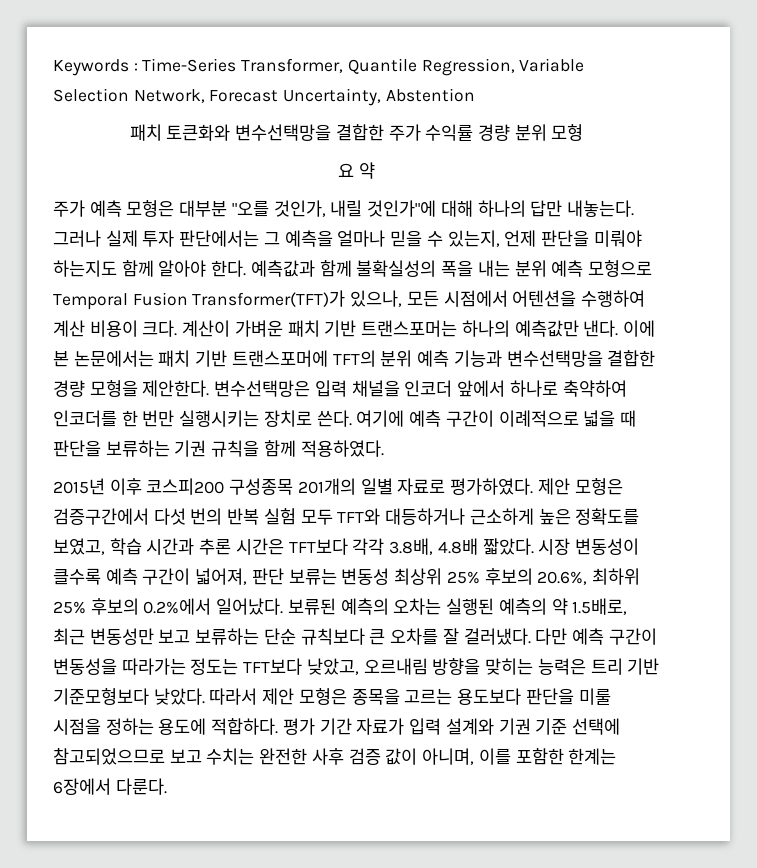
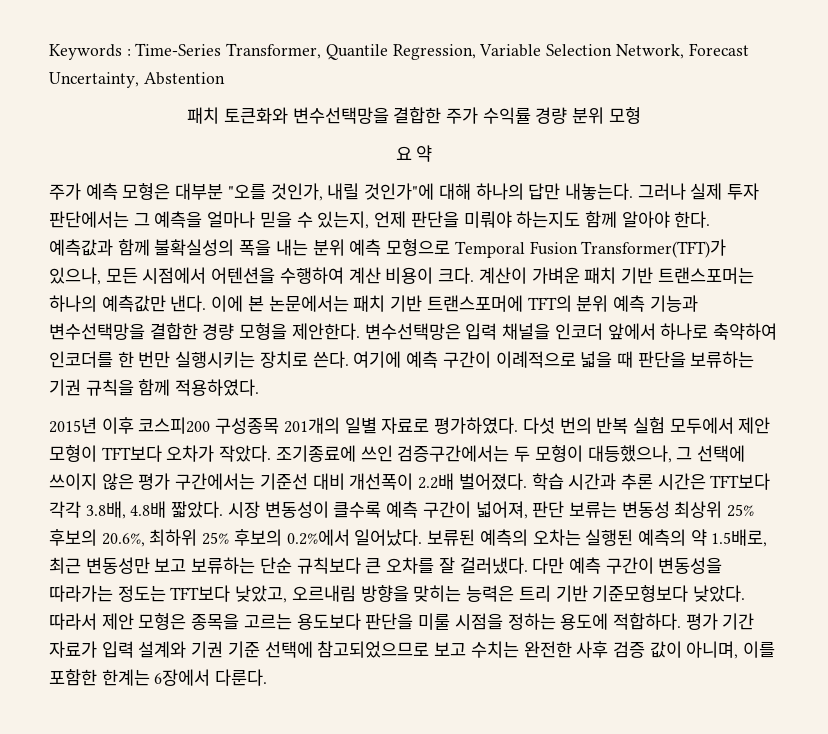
[537,478,623,495] [53,508,149,525] 제안 모형은 검증구간에서 -> (519, 425) none
[300,508,640,525] [53,538,105,555] 모두 TFT와 대등하거나 근소하게 높은 정확도를 보였고, -> [669,417,771,434] [49,445,745,463] [49,473,527,490] 모두에서 제안 모형이 TFT보다 오차가 작았다. 조기종료에 쓰인 검증구간에서는 두 모형이 대등했으나, 그 선택에 쓰이지 않은 평가 구간에서는 기준선 대비 개선폭이 2.2배 벌어졌다.

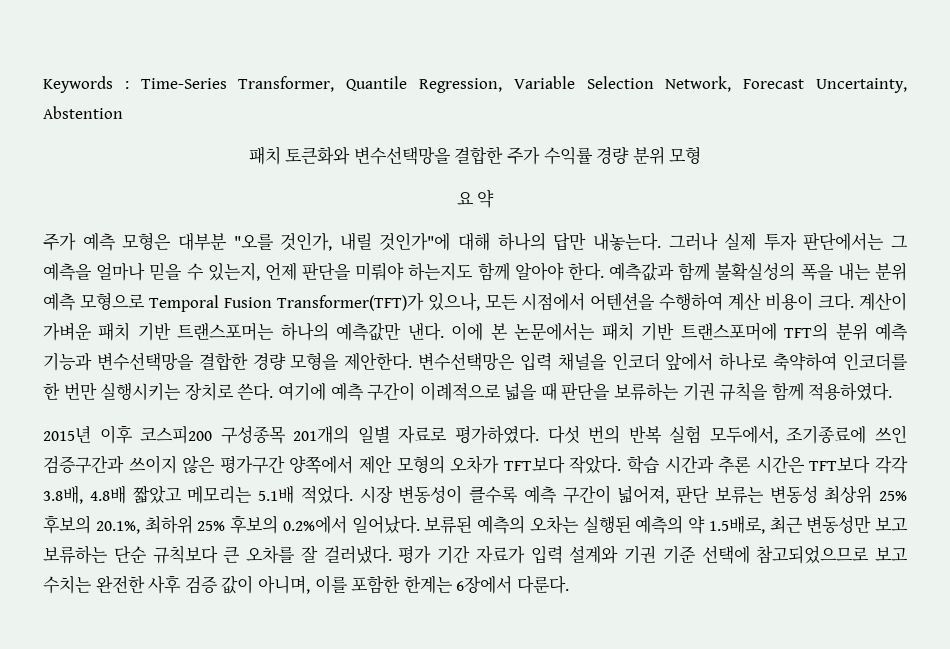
[669,417,771,434] [49,445,745,463] [49,473,527,490] 모두에서 제안 모형이 TFT보다 오차가 작았다. 조기종료에 쓰인 검증구간에서는 두 모형이 대등했으나, 그 선택에 쓰이지 않은 평가 구간에서는 기준선 대비 개선폭이 2.2배 벌어졌다. -> [709,425,907,444] [43,455,622,474] 모두에서, 조기종료에 쓰인 검증구간과 쓰이지 않은 평가구간 양쪽에서 제안 모형의 오차가 TFT보다 작았다.
[171,501,224,518] 짧았다. -> [132,485,353,504] 짧았고 메모리는 5.1배 적었다.
[101,533,145,547] 20.6%, -> [95,521,140,534] 20.1%,
[532,557,723,574] [49,585,745,603] [49,613,681,630] 다만 예측 구간이 변동성을 따라가는 정도는 TFT보다 낮았고, 오르내림 방향을 맞히는 능력은 트리 기반 기준모형보다 낮았다. 따라서 제안 모형은 종목을 고르는 용도보다 판단을 미룰 시점을 정하는 용도에 적합하다. -> (392, 554) none

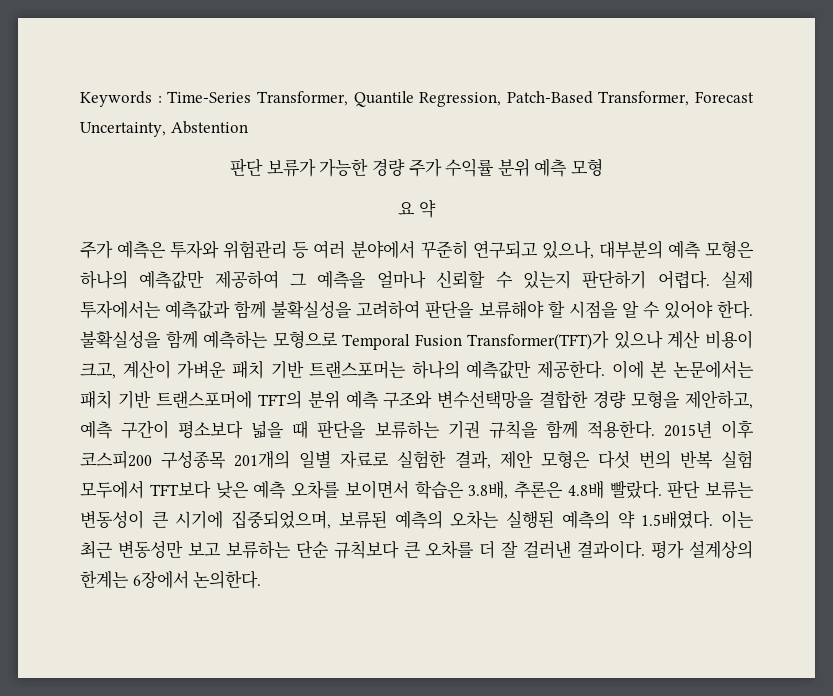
[513,76,732,92] Variable Selection Network, -> [506,91,690,106] Patch-Based Transformer,
[248,146,702,165] [456,190,495,208] [43,232,908,251] [43,262,907,281] [43,292,724,312] 패치 토큰화와 변수선택망을 결합한 주가 수익률 경량 분위 모형 // 요 약 // 주가 예측 모형은 대부분 "오를 것인가, 내릴 것인가"에 대해 하나의 답만 내놓는다. 그러나 실제 투자 판단에서는 그 예측을 얼마나 믿을 수 있는지, 언제 판단을 미뤄야 하는지도 함께 알아야 한다. 예측값과 함께 불확실성의 폭을 내는 분위 예측 모형으로 Temporal Fusion Transformer(TFT)가 있으나, 모든 시점에서 어텐션을 수행하여 -> [230,158,603,177] [398,200,436,218] [80,240,755,259] [80,270,754,289] [80,300,753,319] [80,330,663,350] 판단 보류가 가능한 경량 주가 수익률 분위 예측 모형 // 요 약 // 주가 예측은 투자와 위험관리 등 여러 분야에서 꾸준히 연구되고 있으나, 대부분의 예측 모형은 하나의 예측값만 제공하여 그 예측을 얼마나 신뢰할 수 있는지 판단하기 어렵다. 실제 투자에서는 예측값과 함께 불확실성을 고려하여 판단을 보류해야 할 시점을 알 수 있어야 한다. 불확실성을 함께 예측하는 모형으로 Temporal Fusion Transformer(TFT)가 있으나
[818,293,855,311] 크다. -> [80,362,116,379] 크고,
[407,323,444,341] 낸다. -> [537,360,606,379] 제공한다.
[43,353,92,371] 기능과 -> [383,390,433,409] 구조와
[344,352,908,371] [43,382,501,401] 제안한다. 변수선택망은 입력 채널을 인코더 앞에서 하나로 축약하여 인코더를 한 번만 실행시키는 장치로 쓴다. 여기에 예측 구간이 이례적으로 -> [685,390,753,409] [80,420,244,439] 제안하고, 예측 구간이 평소보다
[808,383,893,401] 적용하였다. // -> [586,420,655,439] 적용한다.
[455,425,907,444] [43,455,909,474] [43,485,907,504] [43,515,420,534] 평가하였다. 다섯 번의 반복 실험 모두에서, 조기종료에 쓰인 검증구간과 쓰이지 않은 평가구간 양쪽에서 제안 모형의 오차가 TFT보다 작았다. 학습 시간과 추론 시간은 TFT보다 각각 3.8배, 4.8배 짧았고 메모리는 5.1배 적었다. 시장 변동성이 클수록 예측 구간이 넓어져, 판단 보류는 변동성 최상위 25% 후보의 20.1%, 최하위 25% 후보의 0.2%에서 일어났다. -> [397,450,753,469] [80,480,754,499] [80,510,332,529] 실험한 결과, 제안 모형은 다섯 번의 반복 실험 모두에서 TFT보다 낮은 예측 오차를 보이면서 학습은 3.8배, 추론은 4.8배 빨랐다. 판단 보류는 변동성이 큰 시기에 집중되었으며,
[708,516,765,534] 1.5배로, -> [641,510,755,529] 1.5배였다. 이는
[300,545,908,564] [43,575,401,594] 잘 걸러냈다. 평가 기간 자료가 입력 설계와 기권 기준 선택에 참고되었으므로 보고 수치는 완전한 사후 검증 값이 아니며, 이를 포함한 -> [479,540,753,559] 더 잘 걸러낸 결과이다. 평가 설계상의
[516,576,569,594] 다룬다. -> [193,570,262,589] 논의한다.

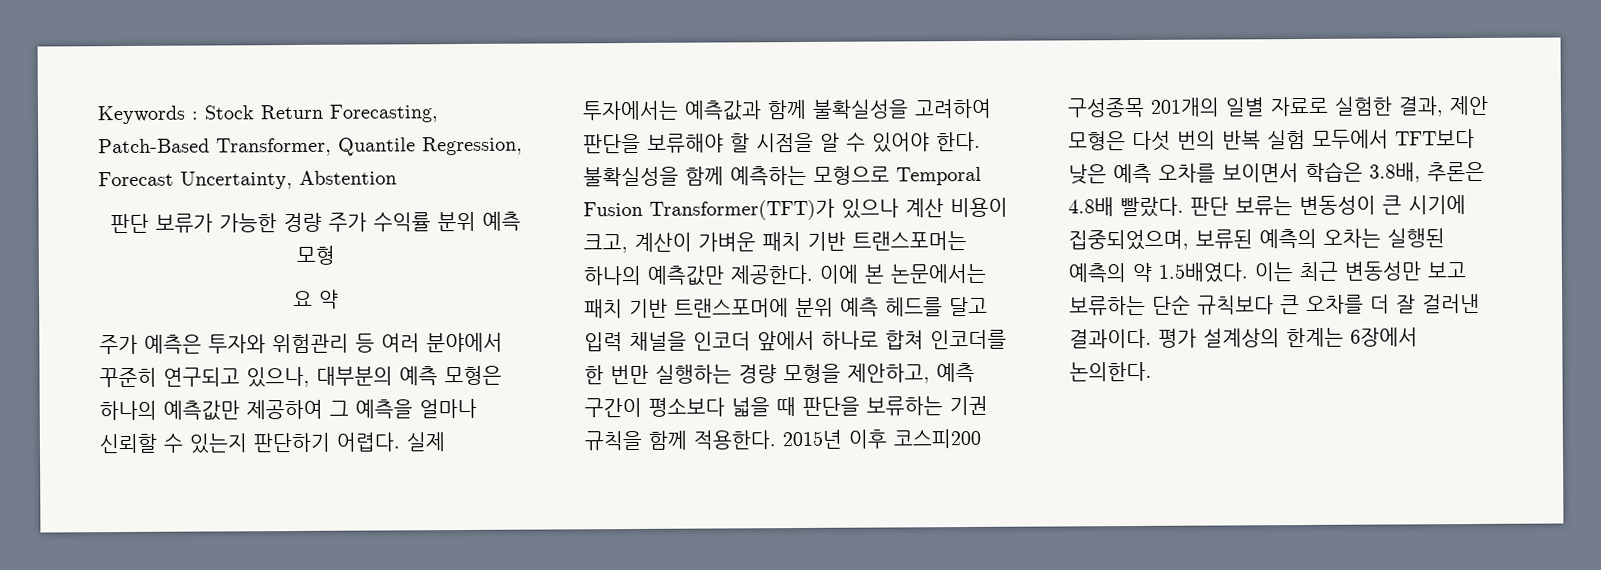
[167,91,252,103] Time-Series -> [204,104,439,123] [98,138,210,154] Stock Return Forecasting, Patch-Based
[506,91,690,106] Patch-Based Transformer, -> (523, 146) none
[257,390,589,409] TFT의 분위 예측 구조와 변수선택망을 결합한 -> [795,296,988,318] [584,329,1007,352] [584,364,732,385] 분위 예측 헤드를 달고 입력 채널을 인코더 앞에서 하나로 합쳐 인코더를 한 번만 실행하는

